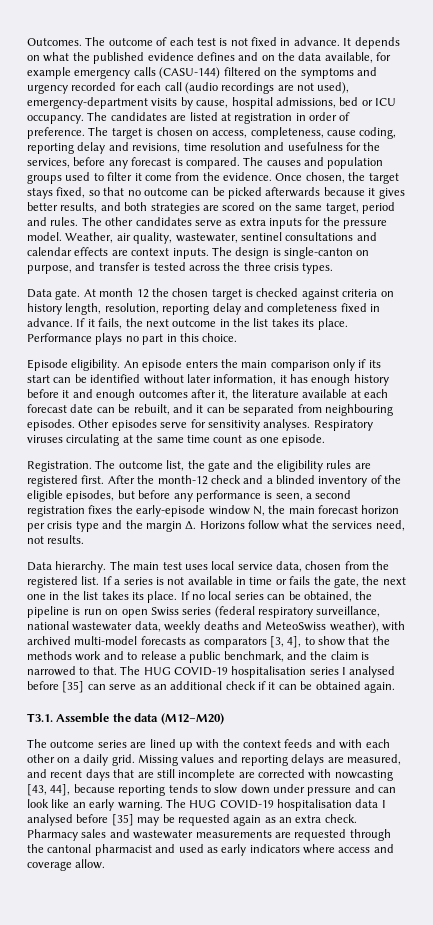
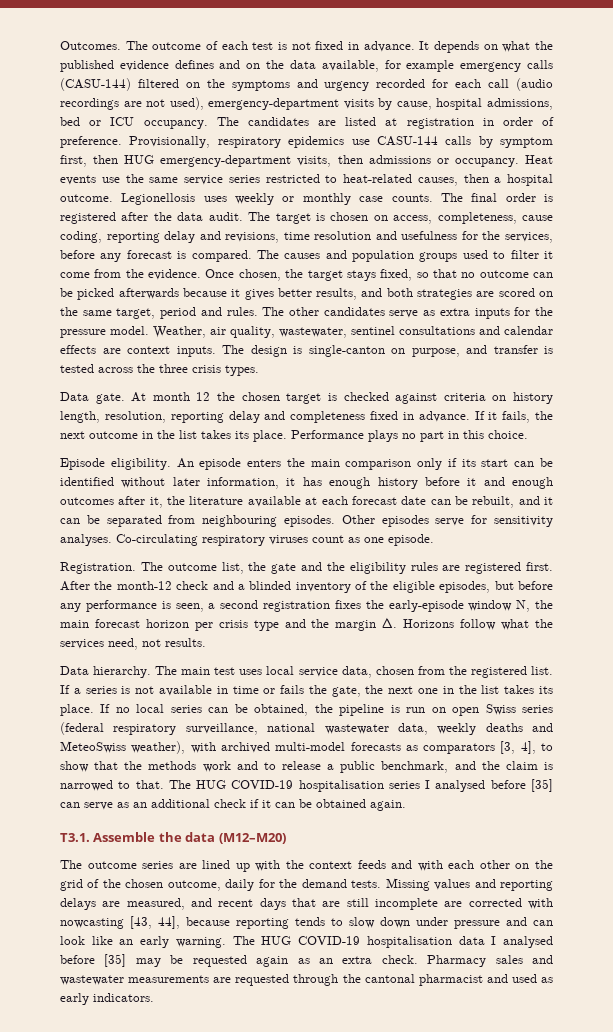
(85, 133) none -> [129,136,553,148] [60,155,553,167] [60,174,553,186] [60,193,554,205] [60,212,243,224] Provisionally, respiratory epidemics use CASU-144 calls by symptom first, then HUG emergency-department visits, then admissions or occupancy. Heat events use the same service series restricted to heat-related causes, then a hospital outcome. Legionellosis uses weekly or monthly case counts. The final order is registered after the data audit.
[313,420,373,431] [27,434,210,446] Respiratory viruses circulating at the same time -> [116,534,308,546] Co-circulating respiratory viruses
[73,754,135,766] a daily grid. -> [535,860,554,869] [60,879,382,891] the grid of the chosen outcome, daily for the demand tests.
[249,844,394,854] [27,859,106,871] indicators where access and coverage allow. -> [93,993,154,1002] indicators.

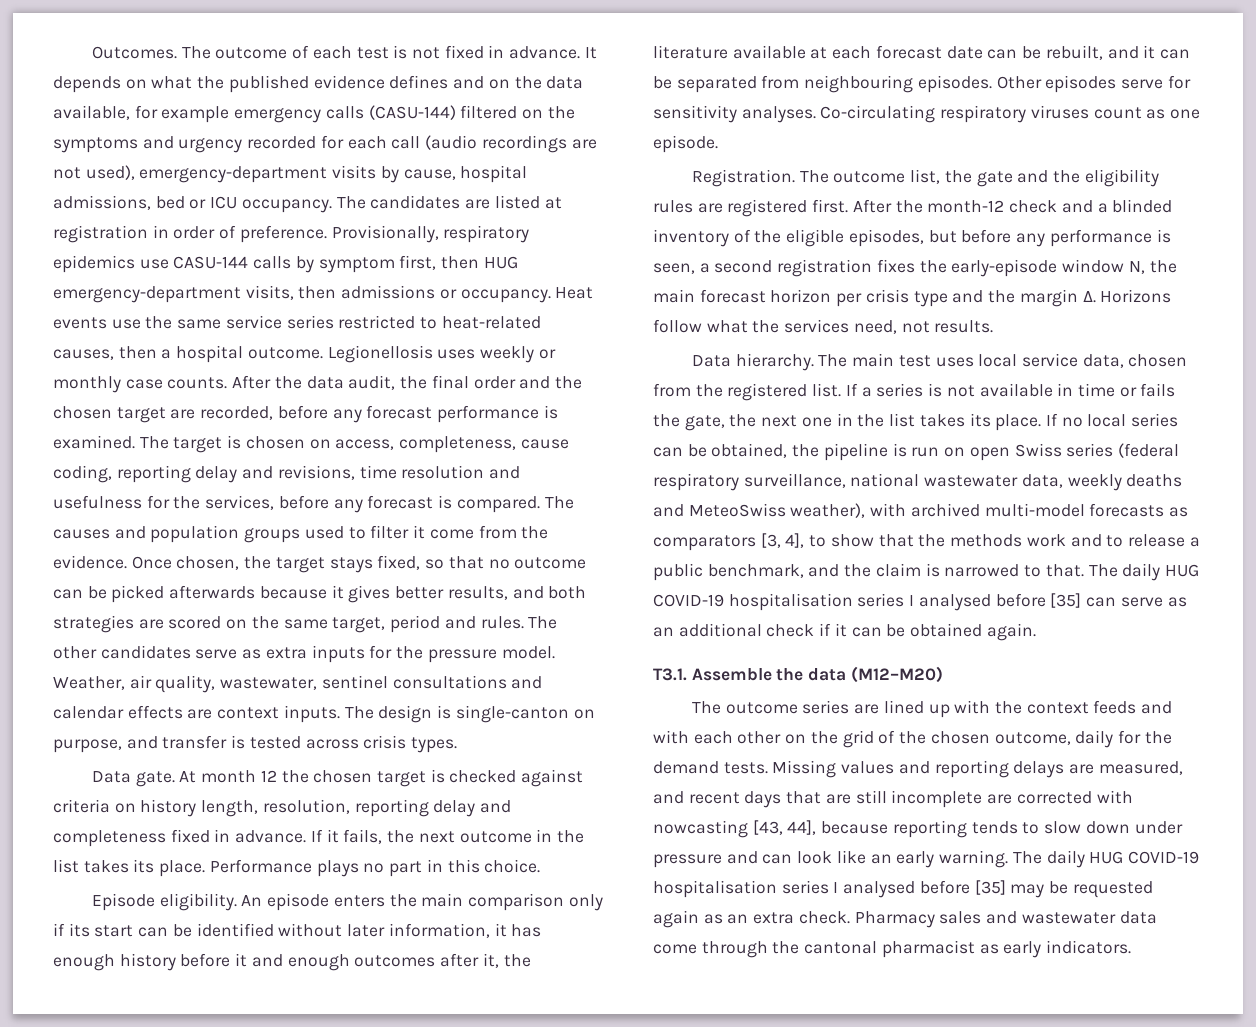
[440,193,554,202] [60,212,243,224] The final order is registered after the data audit. -> [232,375,582,390] [53,405,558,423] [53,435,135,449] After the data audit, the final order and the chosen target are recorded, before any forecast performance is examined.
[137,364,188,373] the three -> (359, 744) none
(191, 784) none -> [1122,563,1161,581] daily
[261,936,485,948] HUG COVID-19 hospitalisation data -> [1046,850,1199,868] [653,880,829,898] daily HUG COVID-19 hospitalisation series
[128,974,290,986] measurements are requested -> [1119,911,1157,924] [653,944,697,954] data come
[486,974,537,983] and used -> (975, 949) none

